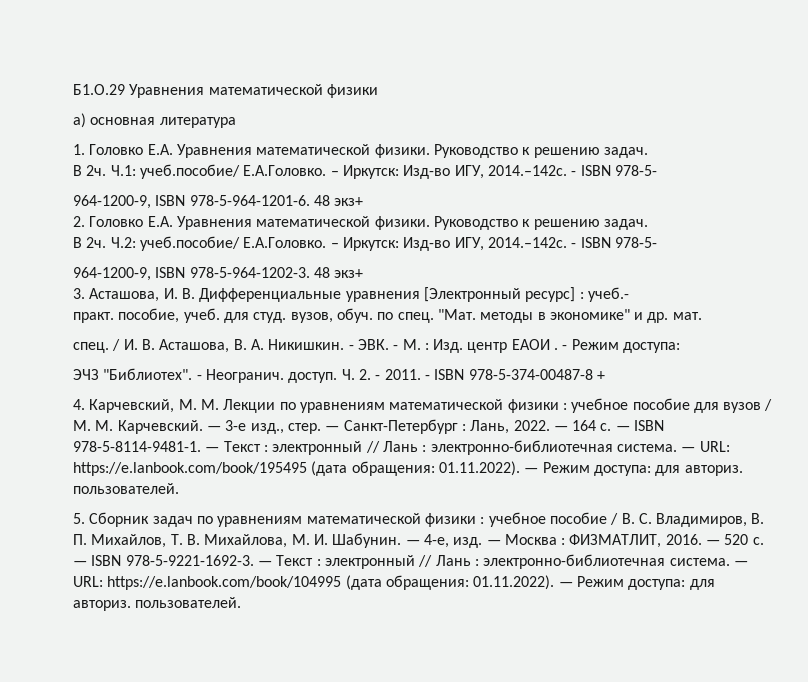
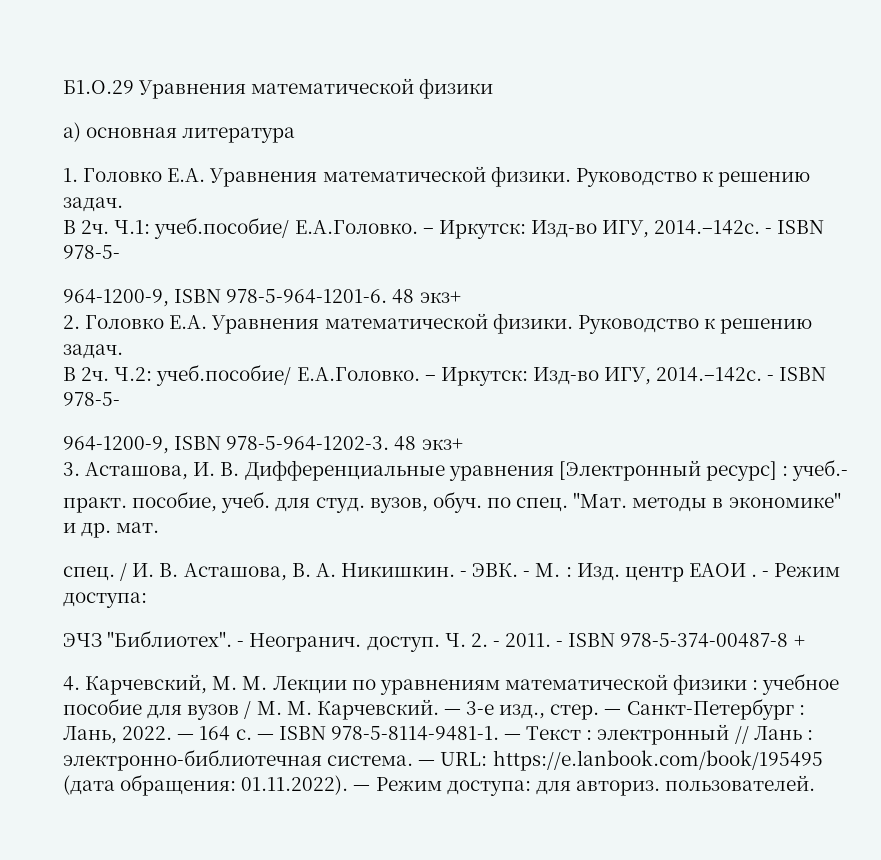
[73,512,765,527] [73,533,764,548] [73,554,748,569] [73,575,715,590] [73,597,242,611] // 5. Сборник задач по уравнениям математической физики : учебное пособие / В. С. Владимиров, В. П. Михайлов, Т. В. Михайлова, М. И. Шабунин. — 4-е, изд. — Москва : ФИЗМАТЛИТ, 2016. — 520 с. — ISBN 978-5-9221-1692-3. — Текст : электронный // Лань : электронно-библиотечная система. — URL: https://e.lanbook.com/book/104995 (дата обращения: 01.11.2022). — Режим доступа: для авториз. пользователей. -> (816, 783) none

